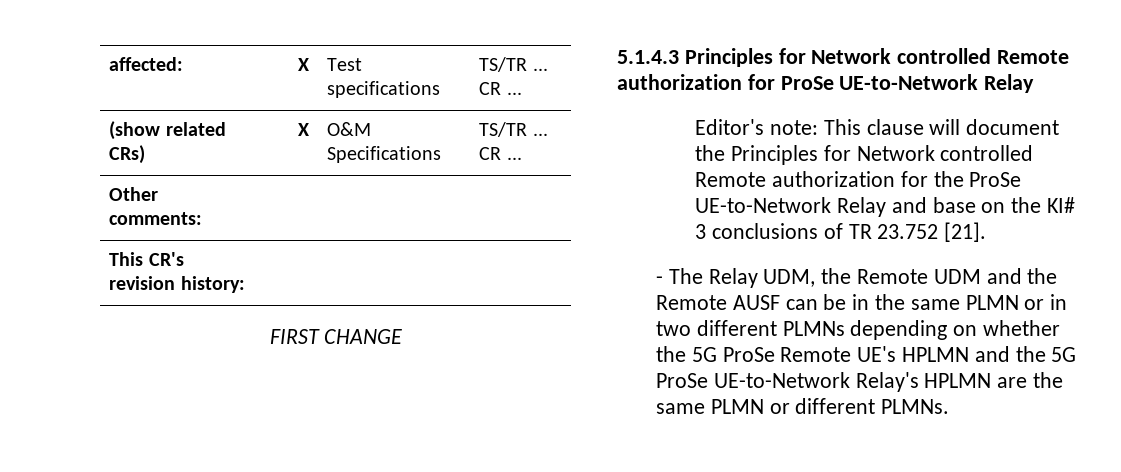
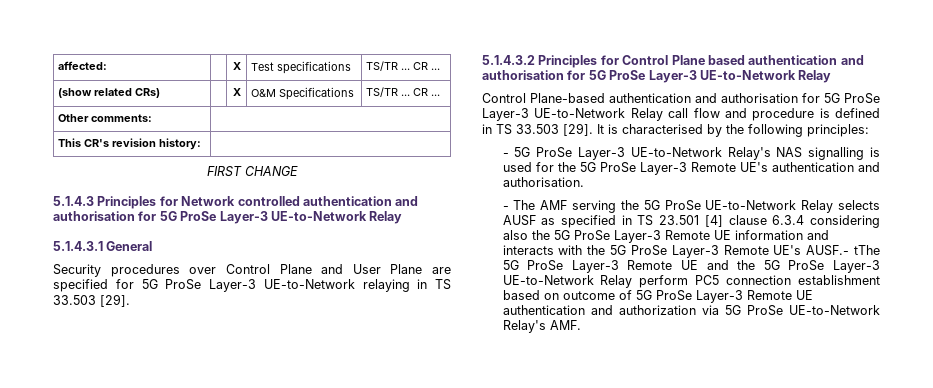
[997,50,1070,64] [617,74,1035,93] [695,119,1060,135] [695,145,1034,165] [695,171,1022,187] [695,197,1075,217] [695,222,987,242] [656,268,1058,288] [656,294,1068,310] [656,320,1061,340] [656,346,1077,362] [656,372,1064,392] [656,398,950,414] Remote authorization for ProSe UE-to-Network Relay // Editor's note: This clause will document the Principles for Network controlled Remote authorization for the ProSe UE-to-Network Relay and base on the KI# 3 conclusions of TR 23.752 [21]. // - The Relay UDM, the Remote UDM and the Remote AUSF can be in the same PLMN or in two different PLMNs depending on whether the 5G ProSe Remote UE's HPLMN and the 5G ProSe UE-to-Network Relay's HPLMN are the same PLMN or different PLMNs. -> [302,196,419,206] [53,211,403,224] [53,241,153,251] [53,264,451,277] [53,279,451,292] [53,294,130,307] [482,55,864,68] [482,70,832,83] [482,93,880,104] [482,108,880,121] [482,123,869,137] [502,147,880,160] [502,162,880,175] [502,177,584,187] [502,200,880,213] [502,215,880,228] [502,230,829,243] [502,245,880,258] [502,260,881,273] [502,275,880,288] [502,290,813,303] [502,305,880,316] [502,320,581,333] authentication and authorisation for 5G ProSe Layer-3 UE-to-Network Relay // 5.1.4.3.1 General // Security procedures over Control Plane and User Plane are specified for 5G ProSe Layer-3 UE-to-Network relaying in TS 33.503 [29]. // 5.1.4.3.2 Principles for Control Plane based authentication and authorisation for 5G ProSe Layer-3 UE-to-Network Relay // Control Plane-based authentication and authorisation for 5G ProSe Layer-3 UE-to-Network Relay call flow and procedure is defined in TS 33.503 [29]. It is characterised by the following principles: // - 5G ProSe Layer-3 UE-to-Network Relay's NAS signalling is used for the 5G ProSe Layer-3 Remote UE's authentication and authorisation. // - The AMF serving the 5G ProSe UE-to-Network Relay selects AUSF as specified in TS 23.501 [4] clause 6.3.4 considering also the 5G ProSe Layer-3 Remote UE information and interacts with the 5G ProSe Layer-3 Remote UE's AUSF.- tThe 5G ProSe Layer-3 Remote UE and the 5G ProSe Layer-3 UE-to-Network Relay perform PC5 connection establishment based on outcome of 5G ProSe Layer-3 Remote UE authentication and authorization via 5G ProSe UE-to-Network Relay's AMF.

